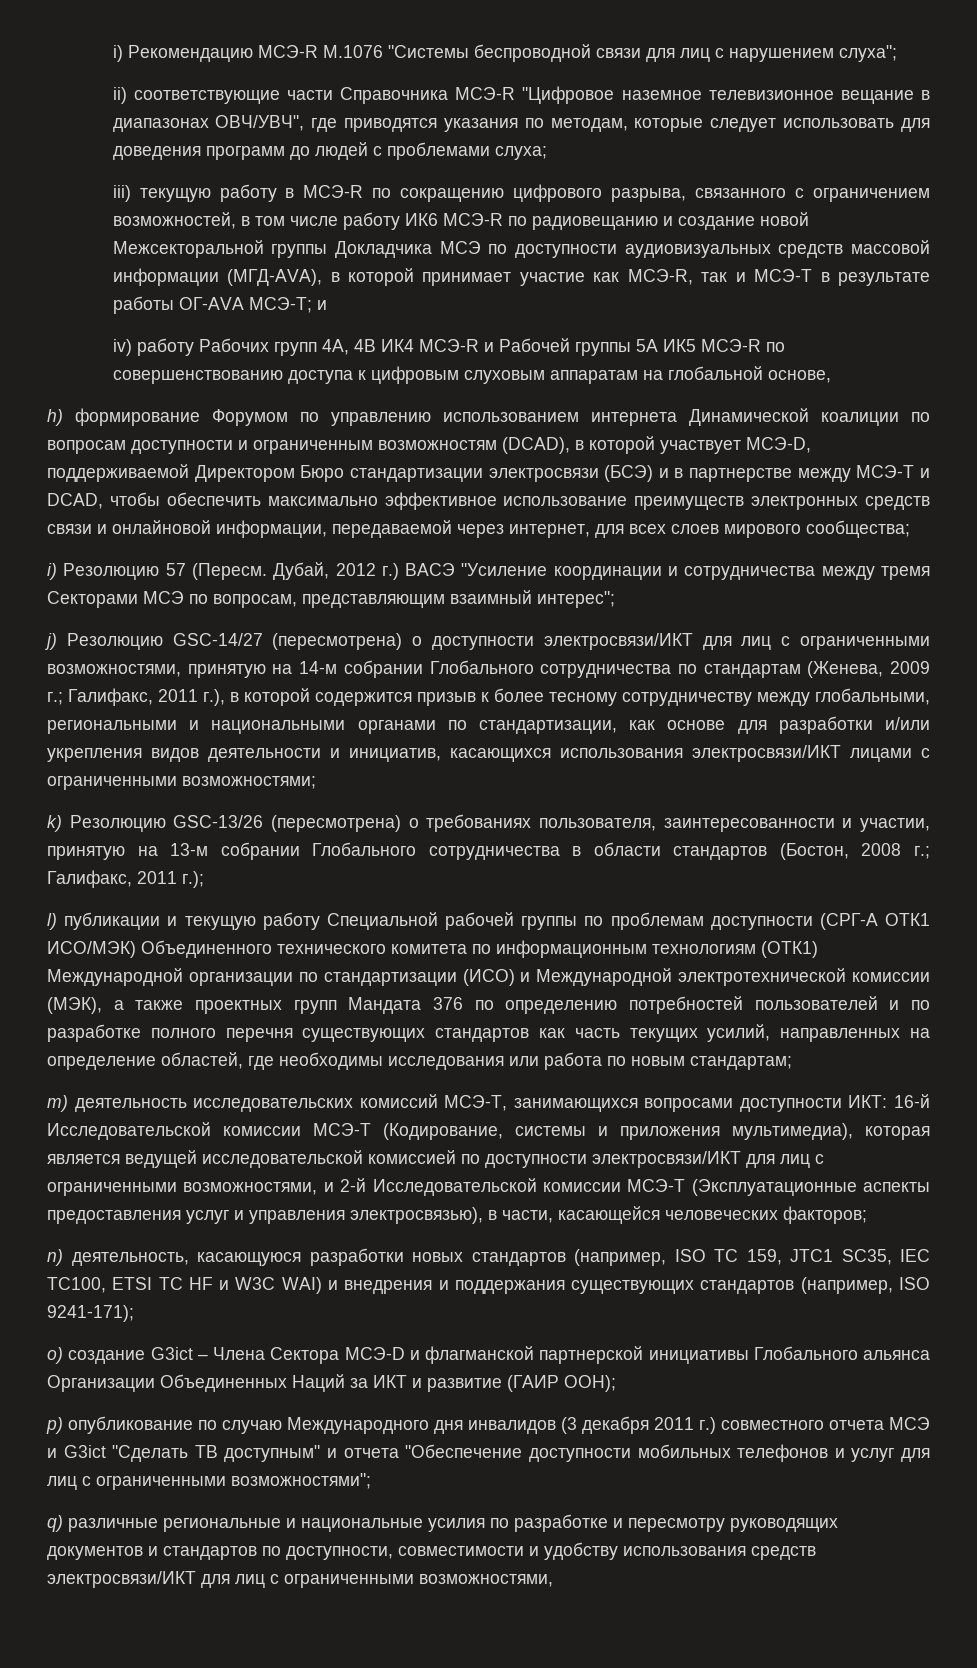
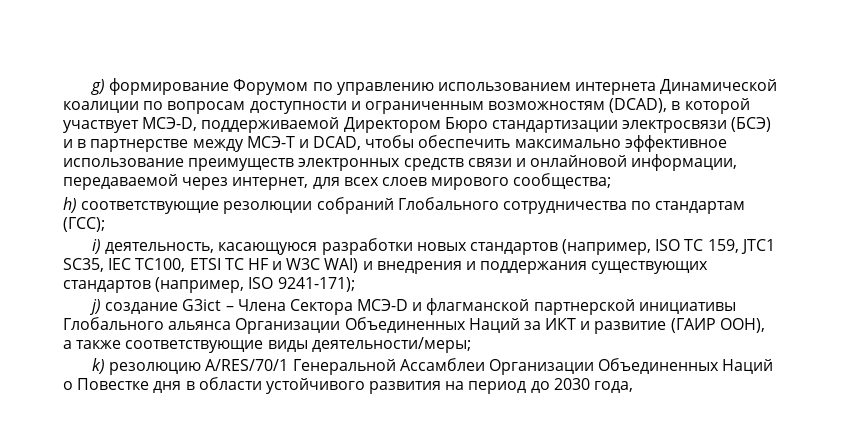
[112,44,897,62] [112,86,930,104] [112,115,930,132] [112,142,547,160] [112,184,931,202] [112,212,809,230] [112,240,930,258] [112,268,931,286] [112,296,327,314] [112,338,785,356] [112,366,831,384] [47,409,63,426] i) Рекомендацию МСЭ-R M.1076 "Системы беспроводной связи для лиц с нарушением слуха"; // ii) соответствующие части Справочника МСЭ-R "Цифровое наземное телевизионное вещание в диапазонах ОВЧ/УВЧ", где приводятся указания по методам, которые следует использовать для доведения программ до людей с проблемами слуха; // iii) текущую работу в МСЭ-R по сокращению цифрового разрыва, связанного с ограничением возможностей, в том числе работу ИК6 МСЭ-R по радиовещанию и создание новой Межсекторальной группы Докладчика МСЭ по доступности аудиовизуальных средств массовой информации (МГД-AVA), в которой принимает участие как МСЭ-R, так и МСЭ-Т в результате работы ОГ-AVA МСЭ-T; и // iv) работу Рабочих групп 4А, 4В ИК4 МСЭ-R и Рабочей группы 5А ИК5 МСЭ-R по совершенствованию доступа к цифровым слуховым аппаратам на глобальной основе, // h) -> [90,79,105,95] g)
[47,562,930,580] [47,590,615,608] [45,633,930,650] [47,660,931,678] [47,688,930,706] [47,716,931,734] [47,745,930,762] [47,776,316,790] [47,814,930,832] [47,842,930,860] [47,870,204,888] [47,912,930,930] [47,940,818,958] [47,968,930,986] [47,996,930,1014] [47,1024,930,1042] [47,1052,792,1070] [47,1094,930,1112] [47,1122,930,1140] [47,1150,824,1168] [47,1178,930,1196] [47,1206,867,1224] [47,1249,63,1266] i) Резолюцию 57 (Пересм. Дубай, 2012 г.) ВАСЭ "Усиление координации и сотрудничества между тремя Секторами МСЭ по вопросам, представляющим взаимный интерес"; // j) Резолюцию GSC-14/27 (пересмотрена) о доступности электросвязи/ИКТ для лиц с ограниченными возможностями, принятую на 14-м собрании Глобального сотрудничества по стандартам (Женева, 2009 г.; Галифакс, 2011 г.), в которой содержится призыв к более тесному сотрудничеству между глобальными, региональными и национальными органами по стандартизации, как основе для разработки и/или укрепления видов деятельности и инициатив, касающихся использования электросвязи/ИКТ лицами с ограниченными возможностями; // k) Резолюцию GSC-13/26 (пересмотрена) о требованиях пользователя, заинтересованности и участии, принятую на 13-м собрании Глобального сотрудничества в области стандартов (Бостон, 2008 г.; Галифакс, 2011 г.); // l) публикации и текущую работу Специальной рабочей группы по проблемам доступности (СРГ-А ОТК1 ИСО/МЭК) Объединенного технического комитета по информационным технологиям (ОТК1) Международной организации по стандартизации (ИСО) и Международной электротехнической комиссии (МЭК), а также проектных групп Мандата 376 по определению потребностей пользователей и по разработке полного перечня существующих стандартов как часть текущих усилий, направленных на определение областей, где необходимы исследования или работа по новым стандартам; // m) деятельность исследовательских комиссий МСЭ-Т, занимающихся вопросами доступности ИКТ: 16-й Исследовательской комиссии МСЭ-Т (Кодирование, системы и приложения мультимедиа), которая является ведущей исследовательской комиссией по доступности электросвязи/ИКТ для лиц с ограниченными возможностями, и 2-й Исследовательской комиссии МСЭ-Т (Эксплуатационные аспекты предоставления услуг и управления электросвязью), в части, касающейся человеческих факторов; // n) -> [63,197,746,214] [63,217,105,232] [91,239,101,254] h) соответствующие резолюции собраний Глобального сотрудничества по стандартам (ГСС); // i)
[47,1347,63,1364] o) -> [88,299,101,315] j)
[564,1375,616,1392] [46,1416,930,1434] [47,1444,931,1462] [47,1473,371,1490] [47,1514,838,1532] [47,1542,816,1560] [47,1571,553,1588] ООН); // p) опубликование по случаю Международного дня инвалидов (3 декабря 2011 г.) совместного отчета МСЭ и G3ict "Сделать ТВ доступным" и отчета "Обеспечение доступности мобильных телефонов и услуг для лиц с ограниченными возможностями"; // q) различные региональные и национальные усилия по разработке и пересмотру руководящих документов и стандартов по доступности, совместимости и удобству использования средств электросвязи/ИКТ для лиц с ограниченными возможностями, -> [719,318,765,333] [63,337,471,353] [91,358,774,375] [63,377,634,394] ООН), а также соответствующие виды деятельности/меры; // k) резолюцию A/RES/70/1 Генеральной Ассамблеи Организации Объединенных Наций о Повестке дня в области устойчивого развития на период до 2030 года,

